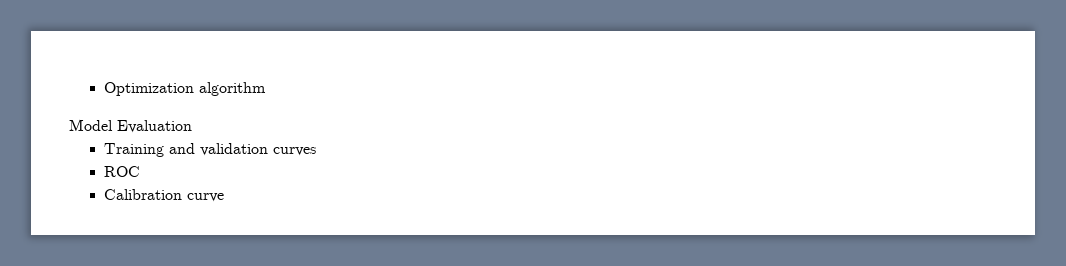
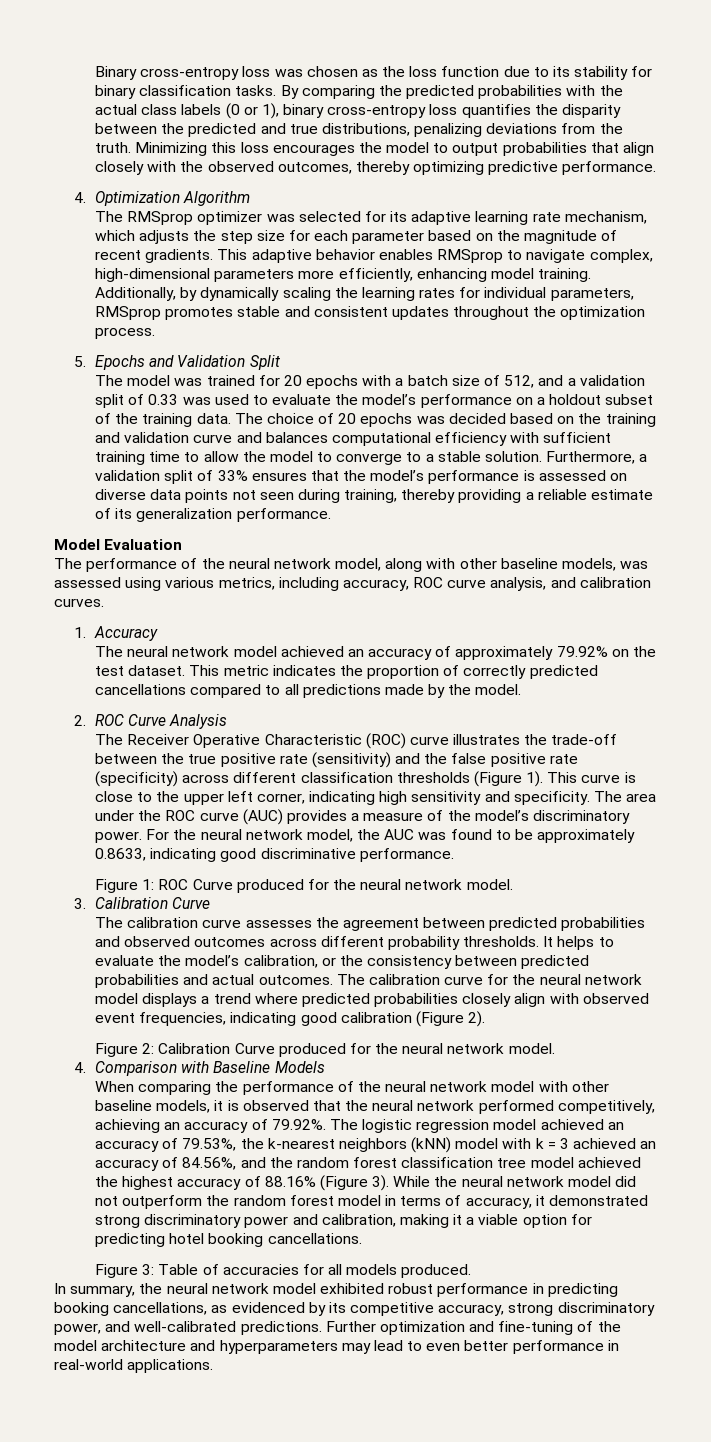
[104,82,267,96] [69,119,192,133] [104,143,317,157] [104,166,141,177] [104,189,225,202] Optimization algorithm // Model Evaluation // Training and validation curves // ROC // Calibration curve -> [94,66,653,80] [94,85,623,99] [94,103,622,119] [94,123,623,137] [94,142,655,156] [94,161,657,175] [74,191,251,206] [94,211,647,225] [94,230,618,244] [94,249,653,263] [94,268,592,282] [94,287,634,301] [94,306,646,320] [94,327,155,339] [74,355,280,370] [94,375,645,389] [94,394,654,408] [94,413,656,427] [94,432,612,446] [94,451,648,465] [94,470,628,484] [94,489,654,503] [94,508,331,522] [54,539,183,550] [54,558,649,572] [54,577,651,591] [54,598,104,607] [74,626,158,641] [94,646,657,660] [94,665,598,679] [94,684,522,698] [74,714,228,729] [94,733,618,749] [94,752,578,768] [94,771,636,787] [94,791,657,805] [94,809,631,825] [94,829,636,843] [94,848,454,862] [94,879,513,893] [74,897,211,909] [94,917,646,931] [94,936,614,950] [94,955,590,969] [94,974,642,988] [94,993,649,1007] [94,1011,486,1027] [94,1043,555,1057] [74,1061,325,1076] [94,1081,609,1095] [94,1100,655,1114] [94,1119,624,1133] [94,1137,657,1153] [94,1157,641,1171] [94,1175,637,1191] [94,1195,649,1209] [94,1214,592,1228] [94,1233,362,1247] [94,1264,472,1278] [54,1283,618,1297] [54,1302,655,1316] [54,1321,621,1335] [54,1340,619,1354] [54,1359,214,1373] Binary cross-entropy loss was chosen as the loss function due to its stability for binary classification tasks. By comparing the predicted probabilities with the actual class labels (0 or 1), binary cross-entropy loss quantifies the disparity between the predicted and true distributions, penalizing deviations from the truth. Minimizing this loss encourages the model to output probabilities that align closely with the observed outcomes, thereby optimizing predictive performance. // 4. Optimization Algorithm // The RMSprop optimizer was selected for its adaptive learning rate mechanism, which adjusts the step size for each parameter based on the magnitude of recent gradients. This adaptive behavior enables RMSprop to navigate complex, high-dimensional parameters more efficiently, enhancing model training. Additionally, by dynamically scaling the learning rates for individual parameters, RMSprop promotes stable and consistent updates throughout the optimization process. // 5. Epochs and Validation Split // The model was trained for 20 epochs with a batch size of 512, and a validation split of 0.33 was used to evaluate the model’s performance on a holdout subset of the training data. The choice of 20 epochs was decided based on the training and validation curve and balances computational efficiency with sufficient training time to allow the model to converge to a stable solution. Furthermore, a validation split of 33% ensures that the model’s performance is assessed on diverse data points not seen during training, thereby providing a reliable estimate of its generalization performance. // Model Evaluation // The performance of the neural network model, along with other baseline models, was assessed using various metrics, including accuracy, ROC curve analysis, and calibration curves. // 1. Accuracy // The neural network model achieved an accuracy of approximately 79.92% on the test dataset. This metric indicates the proportion of correctly predicted cancellations compared to all predictions made by the model. // 2. ROC Curve Analysis // The Receiver Operative Characteristic (ROC) curve illustrates the trade-off between the true positive rate (sensitivity) and the false positive rate (specificity) across different classification thresholds (Figure 1). This curve is close to the upper left corner, indicating high sensitivity and specificity. The area under the ROC curve (AUC) provides a measure of the model’s discriminatory power. For the neural network model, the AUC was found to be approximately 0.8633, indicating good discriminative performance. // Figure 1: ROC Curve produced for the neural network model. // 3. Calibration Curve // The calibration curve assesses the agreement between predicted probabilities and observed outcomes across different probability thresholds. It helps to evaluate the model’s calibration, or the consistency between predicted probabilities and actual outcomes. The calibration curve for the neural network model displays a trend where predicted probabilities closely align with observed event frequencies, indicating good calibration (Figure 2). // Figure 2: Calibration Curve produced for the neural network model. // 4. Comparison with Baseline Models // When comparing the performance of the neural network model with other baseline models, it is observed that the neural network performed competitively, achieving an accuracy of 79.92%. The logistic regression model achieved an accuracy of 79.53%, the k-nearest neighbors (kNN) model with k = 3 achieved an accuracy of 84.56%, and the random forest classification tree model achieved the highest accuracy of 88.16% (Figure 3). While the neural network model did not outperform the random forest model in terms of accuracy, it demonstrated strong discriminatory power and calibration, making it a viable option for predicting hotel booking cancellations. // Figure 3: Table of accuracies for all models produced. // In summary, the neural network model exhibited robust performance in predicting booking cancellations, as evidenced by its competitive accuracy, strong discriminatory power, and well-calibrated predictions. Further optimization and fine-tuning of the model architecture and hyperparameters may lead to even better performance in real-world applications.

